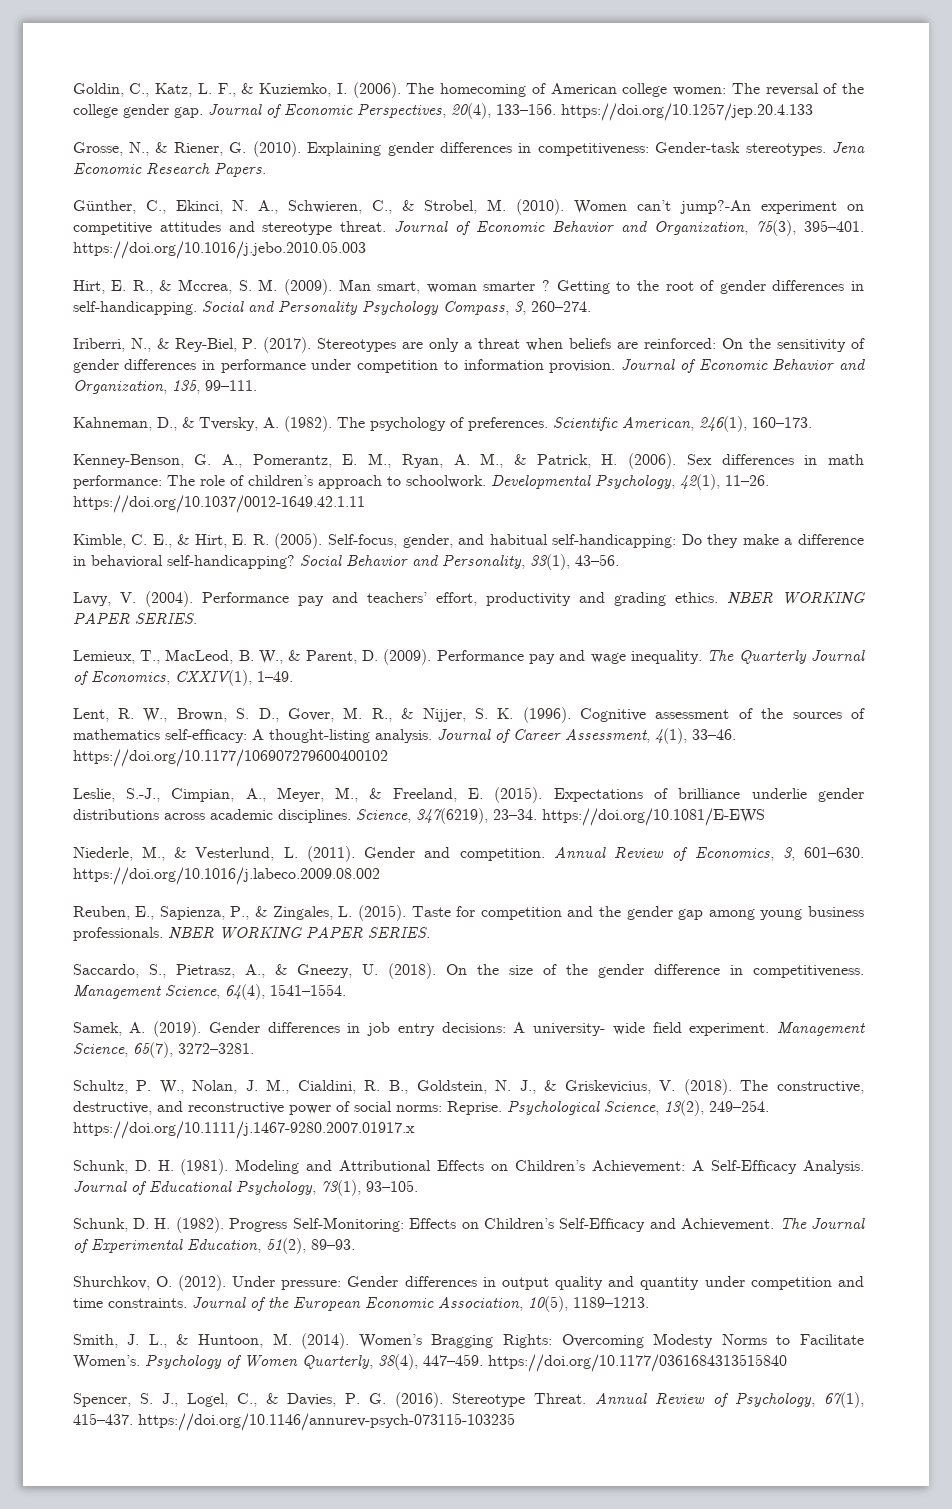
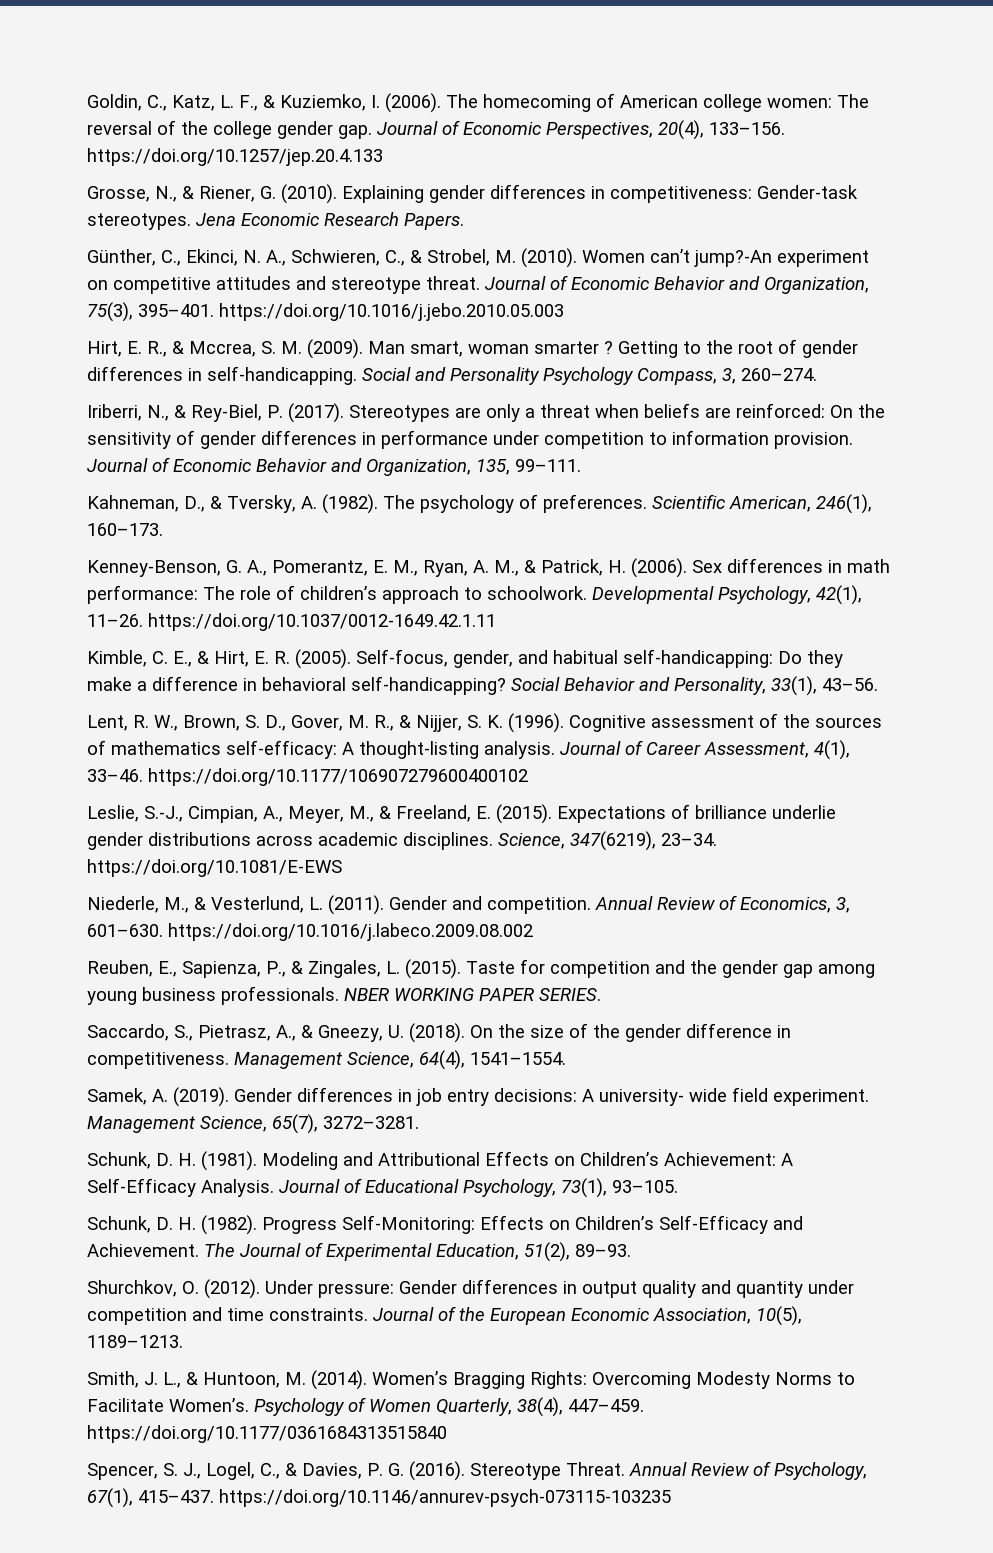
[72,591,865,607] [72,612,197,624] [72,649,865,665] [72,670,293,686] // Lavy, V. (2004). Performance pay and teachers’ effort, productivity and grading ethics. NBER WORKING PAPER SERIES. // Lemieux, T., MacLeod, B. W., & Parent, D. (2009). Performance pay and wage inequality. The Quarterly Journal of Economics, CXXIV(1), 1–49. -> (879, 684) none
[72,1079,865,1095] [72,1100,769,1116] [72,1121,415,1139] // Schultz, P. W., Nolan, J. M., Cialdini, R. B., Goldstein, N. J., & Griskevicius, V. (2018). The constructive, destructive, and reconstructive power of social norms: Reprise. Psychological Science, 13(2), 249–254. https://doi.org/10.1111/j.1467-9280.2007.01917.x -> (420, 1122) none

